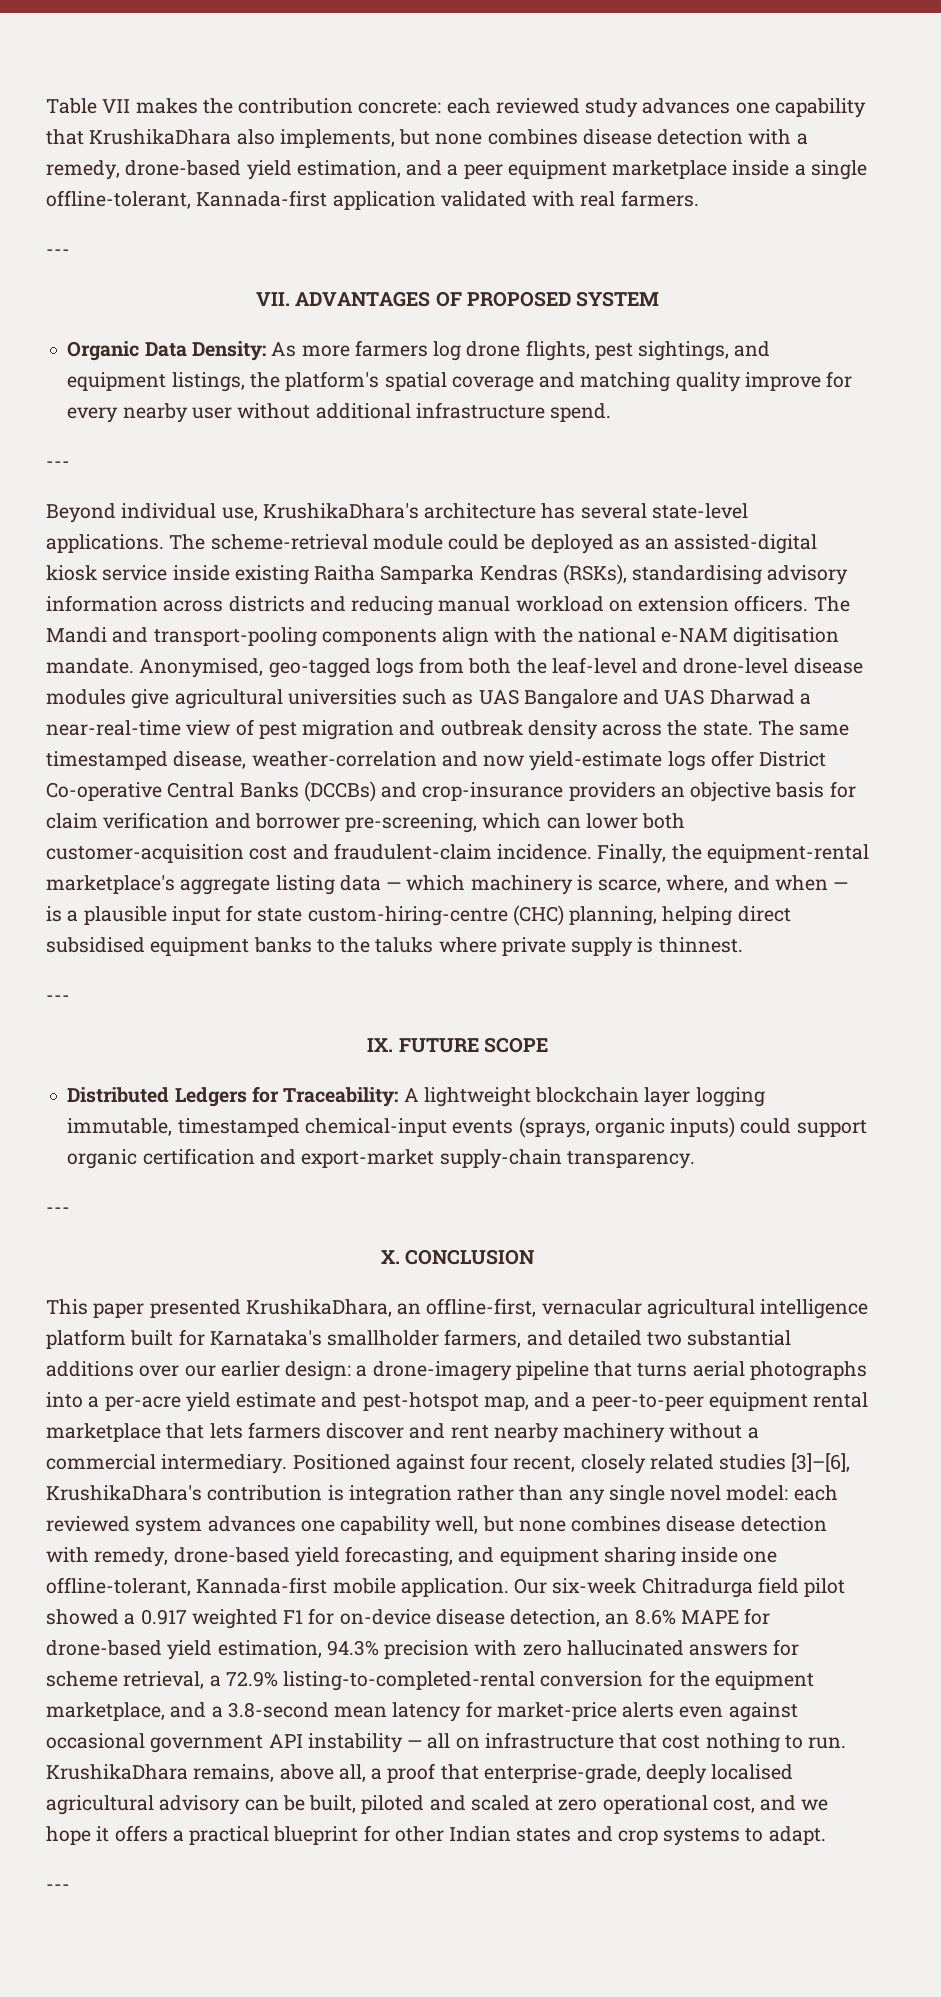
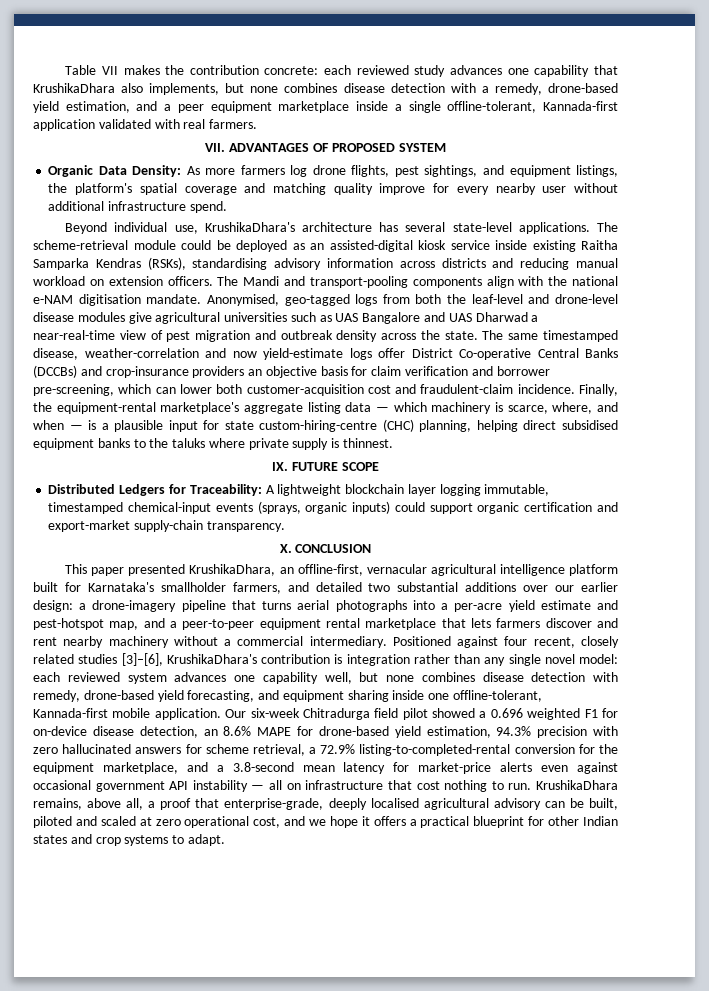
[46,249,70,256] // --- -> (258, 124) none
[46,461,70,468] // --- -> (227, 207) none
[46,995,70,1002] // --- -> (394, 443) none
[46,1207,70,1214] // --- -> (285, 526) none
[140,1609,187,1625] 0.917 -> [490,708,523,718] 0.696
[46,1884,70,1891] // --- -> (225, 840) none

